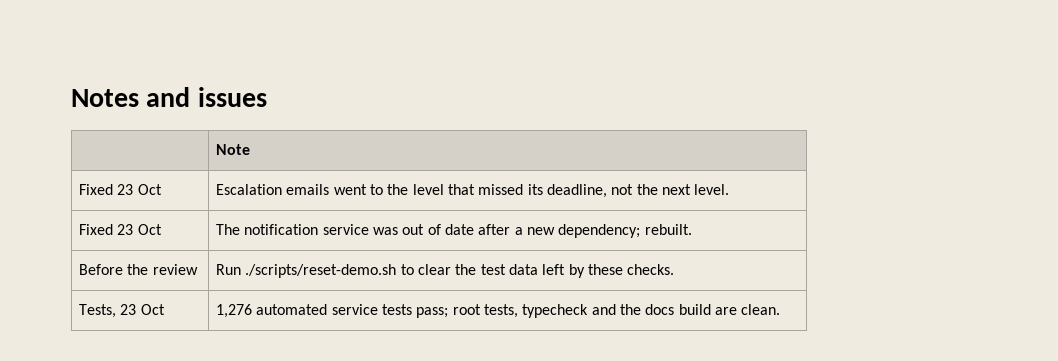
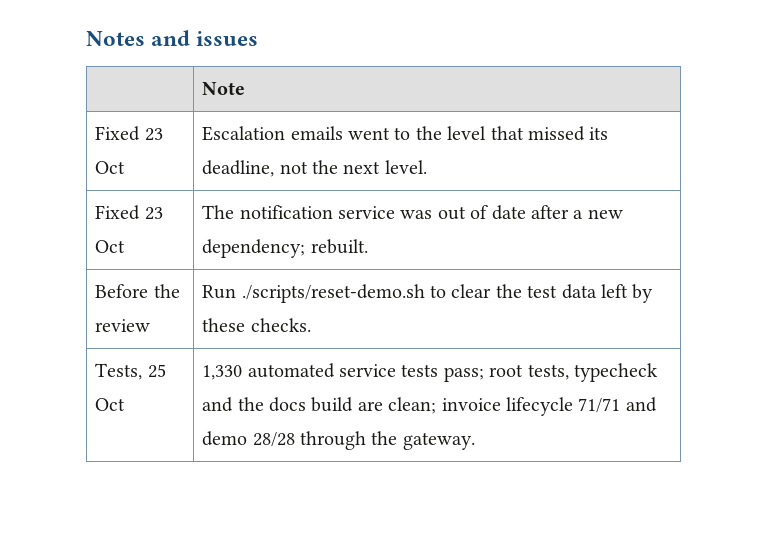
[120,304,165,315] [216,304,253,318] 23 Oct | 1,276 -> [147,364,166,378] [95,398,126,411] [202,365,243,380] 25 Oct | 1,330
[741,304,781,315] clean. -> [388,397,657,416] [202,431,475,450] clean; invoice lifecycle 71/71 and demo 28/28 through the gateway.

